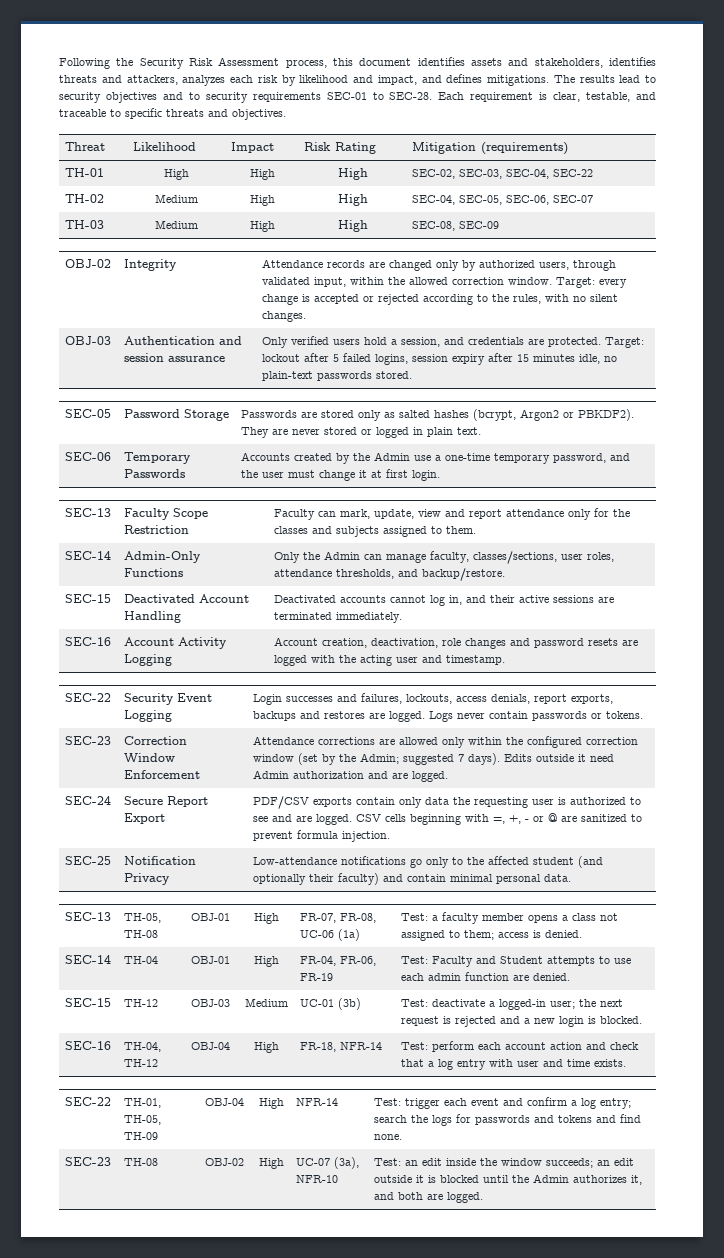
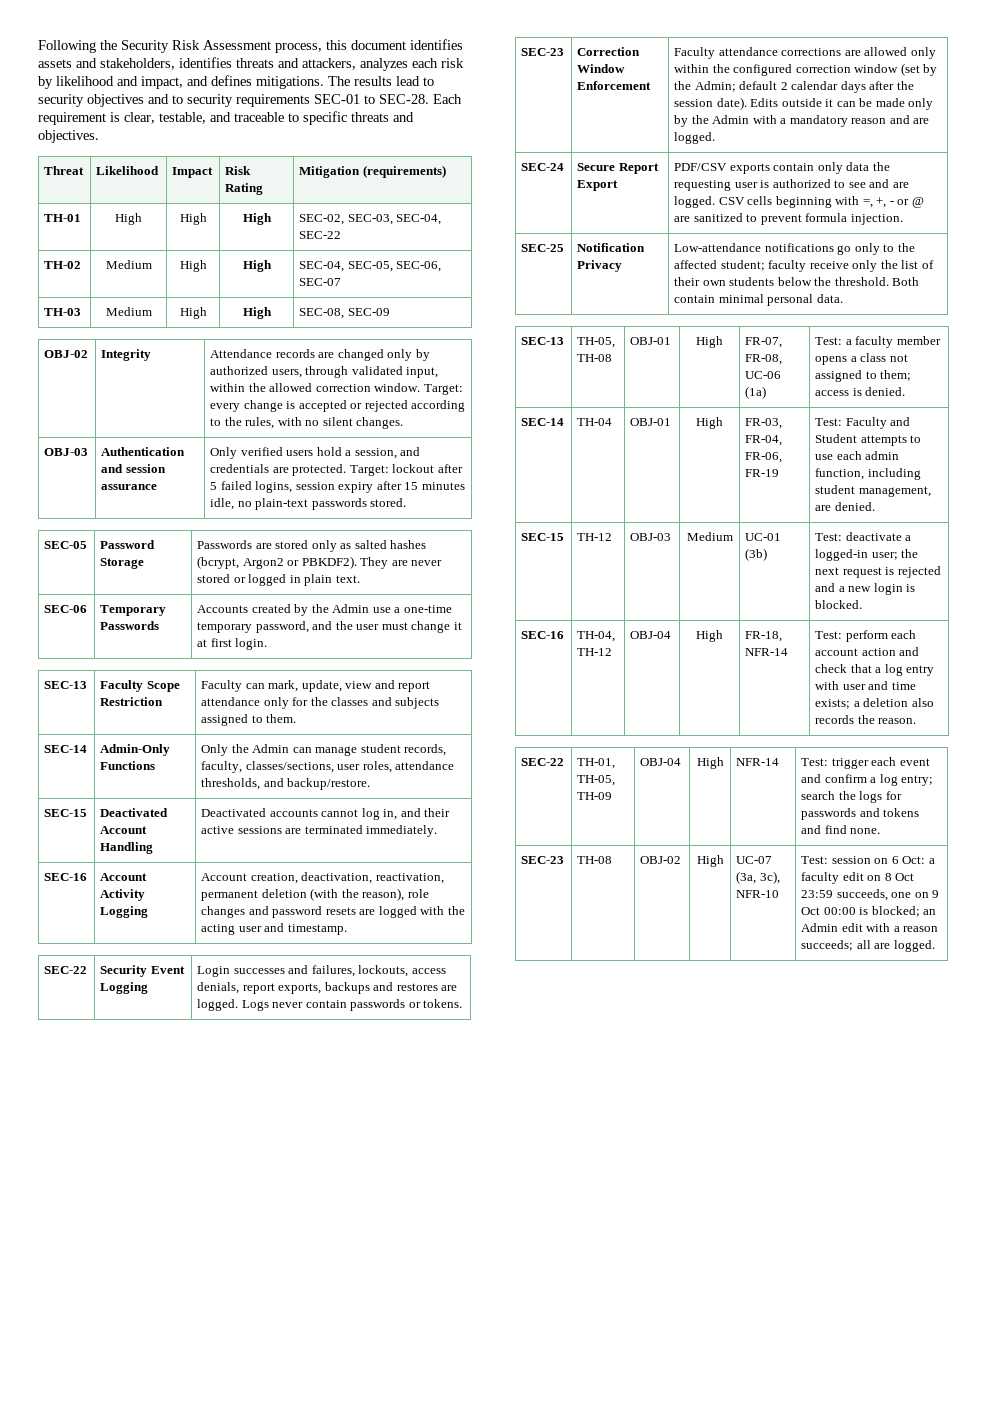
(427, 558) none -> [360,744,447,756] student records,
(439, 643) none -> [375,873,444,884] [201,888,405,901] reactivation, permanent deletion (with the reason),
[253,736,315,745] Attendance -> [674,47,778,59] Faculty attendance
[403,753,615,765] [253,770,365,779] suggested 7 days). Edits outside it need Admin authorization -> [739,81,914,93] [674,97,934,110] [674,115,887,127] default 2 calendar days after the session date). Edits outside it can be made only by the Admin with a mandatory reason
[533,856,604,868] [253,873,404,885] student (and optionally their faculty) and -> [720,260,934,272] [674,277,920,286] student; faculty receive only the list of their own students below the threshold. Both
(279, 961) none -> [745,418,783,429] FR-03,
[465,972,510,981] function -> [815,468,921,480] [815,485,931,497] function, including student management,
[594,1059,627,1067] exists. -> [815,698,934,709] [815,715,917,724] exists; a deletion also records the reason.
[334,1157,360,1169] (3a), -> [736,871,780,884] (3a, 3c),
[405,1158,635,1168] [374,1174,643,1185] [374,1192,424,1200] an edit inside the window succeeds; an edit outside it is blocked until the Admin authorizes it, and both -> [831,856,935,864] [801,872,915,884] [801,889,940,901] [801,906,937,917] [801,923,939,932] [801,940,871,951] session on 6 Oct: a faculty edit on 8 Oct 23:59 succeeds, one on 9 Oct 00:00 is blocked; an Admin edit with a reason succeeds; all

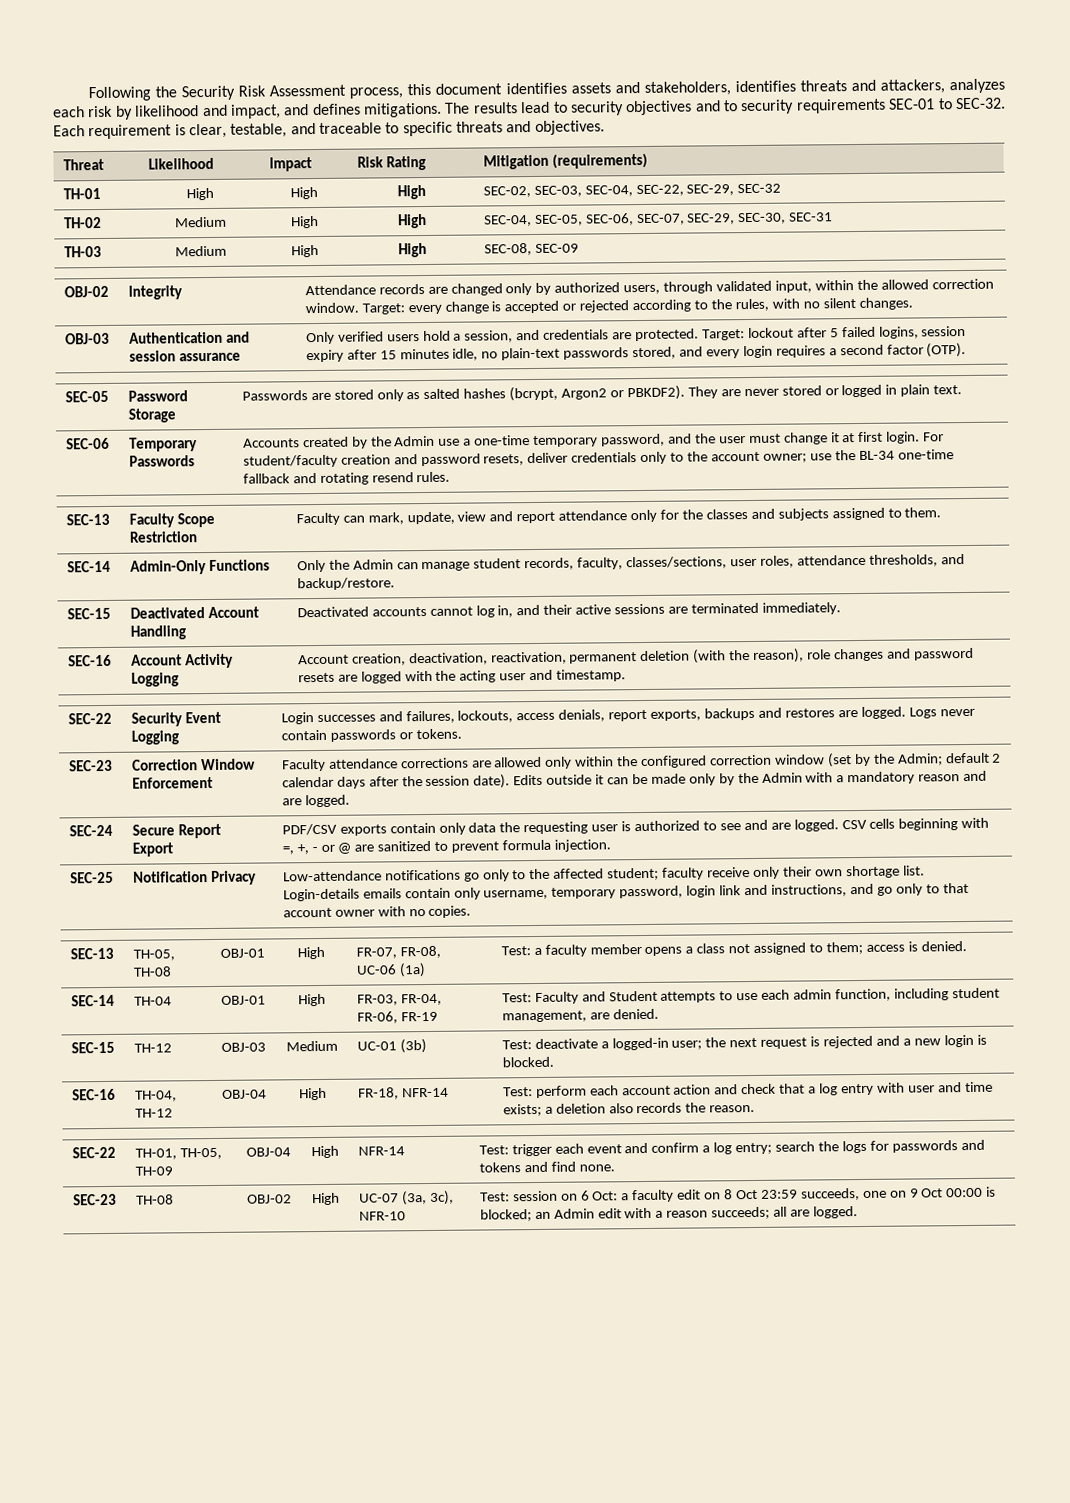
[379,94,429,104] SEC-28. -> [955,97,1007,110] SEC-32.
[299,231,342,239] SEC-22 -> [635,183,782,197] SEC-22, SEC-29, SEC-32
[299,278,342,286] SEC-07 -> [636,212,834,226] SEC-07, SEC-29, SEC-30, SEC-31
[370,498,407,507] stored. -> [632,342,967,360] stored, and every login requires a second factor (OTP).
(268, 644) none -> [923,432,945,442] [242,449,954,468] [242,471,451,485] For student/faculty creation and password resets, deliver credentials only to the account owner; use the BL-34 one-time fallback and rotating resend rules.
[880,260,934,269] [674,277,920,286] [674,294,843,306] the list of their own students below the threshold. Both contain minimal personal data. -> [782,865,925,879] [282,882,969,902] [282,905,472,918] their own shortage list. Login-details emails contain only username, temporary password, login link and instructions, and go only to that account owner with no copies.

